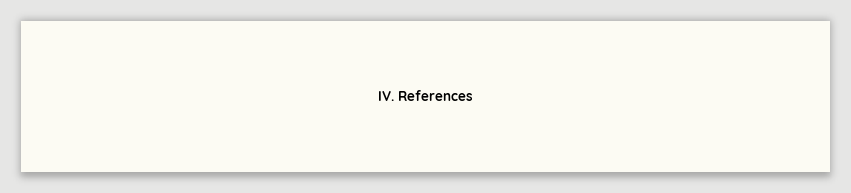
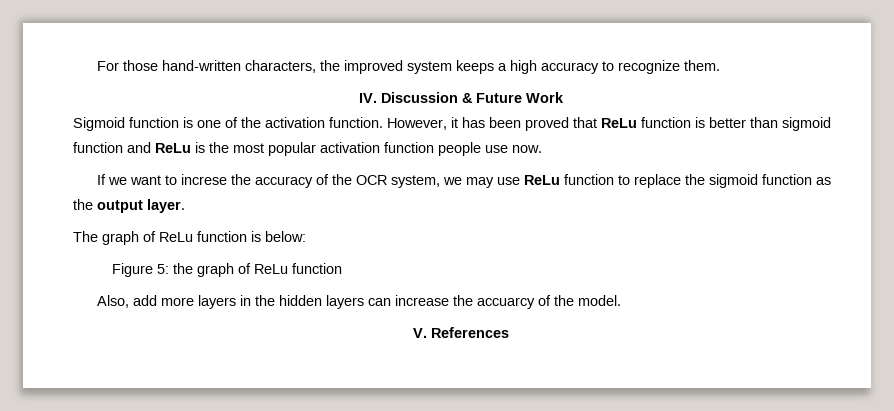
[378,91,394,101] IV. -> [97,60,721,74] [359,92,564,103] [73,117,831,131] [73,142,542,156] [97,174,832,188] [73,199,185,213] [73,231,306,245] [111,263,342,277] [97,295,622,309] [413,328,427,338] For those hand-written characters, the improved system keeps a high accuracy to recognize them. // IV. Discussion & Future Work // Sigmoid function is one of the activation function. However, it has been proved that ReLu function is better than sigmoid function and ReLu is the most popular activation function people use now. // If we want to increse the accuracy of the OCR system, we may use ReLu function to replace the sigmoid function as the output layer. // The graph of ReLu function is below: // Figure 5: the graph of ReLu function // Also, add more layers in the hidden layers can increase the accuarcy of the model. // V.

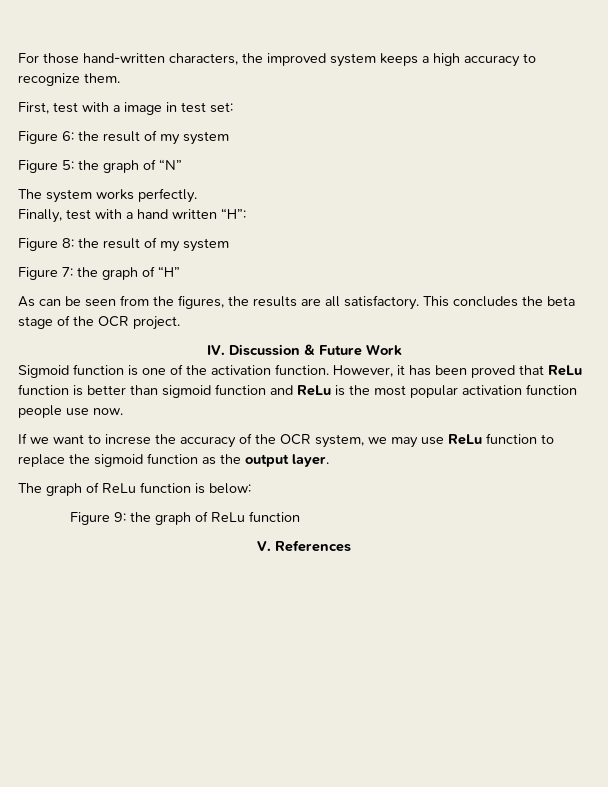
(721, 65) none -> [18,102,233,115] [18,130,229,145] [18,159,182,173] [18,188,197,203] [18,208,246,223] [18,237,229,252] [18,266,180,280] [18,295,575,310] [18,315,180,330] // First, test with a image in test set: // Figure 6: the result of my system // Figure 5: the graph of “N” // The system works perfectly. // Finally, test with a hand written “H”: // Figure 8: the result of my system // Figure 7: the graph of “H” // As can be seen from the figures, the results are all satisfactory. This concludes the beta stage of the OCR project.
[156,264,169,274] 5: -> [113,512,126,522] 9:
[97,295,622,309] // Also, add more layers in the hidden layers can increase the accuarcy of the model. -> (300, 516) none

